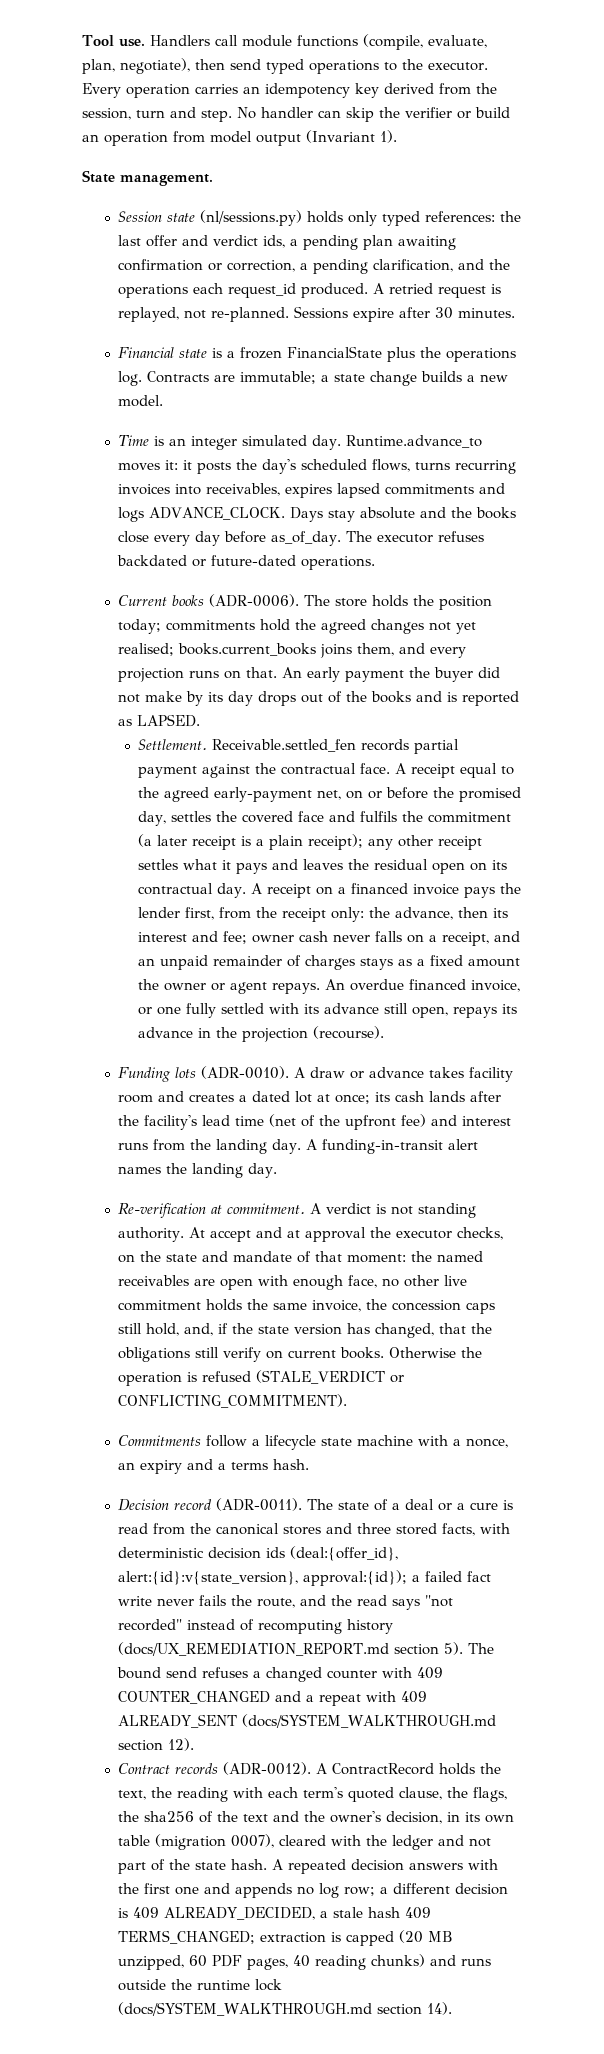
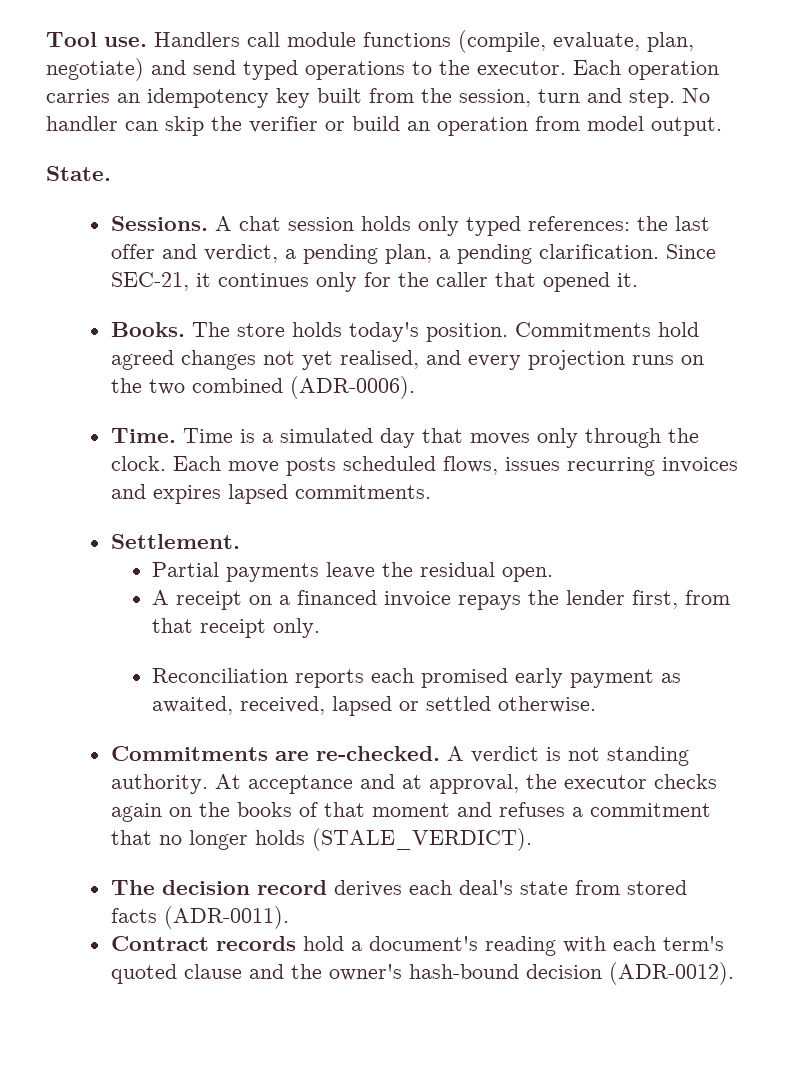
[120,58,225,74] negotiate), then -> [46,58,186,81] negotiate) and
[82,83,121,98] Every -> [573,60,621,75] Each
[384,83,434,94] derived -> [317,88,362,103] built
[256,130,397,146] [82,170,213,186] [118,210,303,226] output (Invariant 1). // State management. // Session state (nl/sessions.py) -> [651,117,722,136] [46,166,111,181] [110,216,354,231] output. // State. // Sessions. A chat session
[213,235,457,250] [118,259,511,274] [118,283,502,298] [118,306,516,322] [118,346,517,362] [118,371,509,386] [118,395,164,407] [118,435,483,450] [118,459,517,474] [118,483,506,498] [118,507,517,522] [118,531,485,546] [117,555,376,570] [118,594,493,610] [118,619,477,634] [118,643,395,658] verdict ids, a pending plan awaiting confirmation or correction, a pending clarification, and the operations each request_id produced. A retried request is replayed, not re-planned. Sessions expire after 30 minutes. // Financial state is a frozen FinancialState plus the operations log. Contracts are immutable; a state change builds a new model. // Time is an integer simulated day. Runtime.advance_to moves it: it posts the day's scheduled flows, turns recurring invoices into receivables, expires lapsed commitments and logs ADVANCE_CLOCK. Days stay absolute and the books close every day before as_of_day. The executor refuses backdated or future-dated operations. // Current books (ADR-0006). The store holds the position today; commitments hold the agreed changes not yet realised; books.current_books joins them, -> [203,244,716,264] [110,272,638,292] [110,322,699,342] [110,350,419,370] verdict, a pending plan, a pending clarification. Since SEC-21, it continues only for the caller that opened it. // Books. The store holds today's position. Commitments hold agreed changes not yet realised,
[246,667,501,682] [118,691,520,706] [118,714,201,727] [138,739,460,754] [138,763,515,778] [138,787,522,802] [138,811,512,826] [138,834,483,850] [138,859,508,874] [138,883,247,898] that. An early payment the buyer did not make by its day drops out of the books and is reported as LAPSED. // Settlement. Receivable.settled_fen records partial payment against the contractual face. A receipt equal to the agreed early-payment net, on or before the promised day, settles the covered face and fulfils the commitment (a later receipt is a plain receipt); any other receipt settles what it pays and leaves the residual open on its contractual day. -> [110,376,415,399] [110,428,699,448] [110,456,738,476] [110,484,431,504] [110,534,240,549] [151,562,553,582] the two combined (ADR-0006). // Time. Time is a simulated day that moves only through the clock. Each move posts scheduled flows, issues recurring invoices and expires lapsed commitments. // Settlement. // Partial payments leave the residual open. //
[464,887,496,898] pays -> [457,595,521,610] repays
[256,907,509,922] [138,931,521,946] [138,955,521,970] [138,979,521,994] [138,1003,518,1018] [138,1026,385,1042] [118,1066,514,1082] [118,1091,502,1104] [118,1114,512,1130] [118,1139,479,1154] [118,1163,278,1178] [118,1203,306,1218] the receipt only: the advance, then its interest and fee; owner cash never falls on a receipt, and an unpaid remainder of charges stays as a fixed amount the owner or agent repays. An overdue financed invoice, or one fully settled with its advance still open, repays its advance in the projection (recourse). // Funding lots (ADR-0010). A draw or advance takes facility room and creates a dated lot at once; its cash lands after the facility's lead time (net of the upfront fee) and interest runs from the landing day. A funding-in-transit alert names the landing day. // Re-verification at commitment. -> [151,618,320,638] [151,668,681,688] [151,696,596,716] [110,746,440,761] that receipt only. // Reconciliation reports each promised early payment as awaited, received, lapsed or settled otherwise. // Commitments are re-checked.
[210,1230,252,1242] accept -> [247,775,353,794] acceptance
[305,1227,367,1242] approval -> [428,774,519,794] approval,
[457,1227,504,1240] [118,1251,484,1263] [118,1275,468,1290] [118,1299,496,1314] [118,1323,493,1338] [118,1347,483,1362] [118,1370,405,1386] [118,1394,348,1408] [118,1435,509,1450] [118,1459,310,1474] [118,1498,514,1511] [118,1523,511,1536] [118,1546,399,1561] [118,1570,492,1586] [118,1595,454,1610] [118,1619,394,1634] [118,1642,495,1656] [117,1667,444,1682] [118,1691,428,1706] [118,1714,497,1728] [118,1738,195,1751] [118,1762,502,1775] [118,1787,173,1800] checks, on the state and mandate of that moment: the named receivables are open with enough face, no other live commitment holds the same invoice, the concession caps still hold, and, if the state version has changed, that the obligations still verify on current books. Otherwise the operation is refused (STALE_VERDICT or CONFLICTING_COMMITMENT). // Commitments follow a lifecycle state machine with a nonce, an expiry and a terms hash. // Decision record (ADR-0011). The state of a deal or a cure is read from the canonical stores and three stored facts, with deterministic decision ids (deal:{offer_id}, alert:{id}:v{state_version}, approval:{id}); a failed fact write never fails the route, and the read says "not recorded" instead of recomputing history (docs/UX_REMEDIATION_REPORT.md section 5). The bound send refuses a changed counter with 409 COUNTER_CHANGED and a repeat with 409 ALREADY_SENT (docs/SYSTEM_WALKTHROUGH.md section 12). // Contract records (ADR-0012). A ContractRecord holds the text, the -> [653,774,717,789] [110,802,711,822] [110,828,532,851] [110,880,687,897] [110,906,289,929] [110,936,478,951] checks again on the books of that moment and refuses a commitment that no longer holds (STALE_VERDICT). // The decision record derives each deal's state from stored facts (ADR-0011). // Contract records hold a document's
[399,1787,508,1802] [118,1811,515,1824] [118,1834,492,1850] [118,1859,499,1874] [118,1883,509,1898] [118,1907,432,1920] [118,1930,454,1946] [118,1954,492,1970] [118,1979,283,1991] [118,2002,453,2016] clause, the flags, the sha256 of the text and the owner's decision, in its own table (migration 0007), cleared with the ledger and not part of the state hash. A repeated decision answers with the first one and appends no log row; a different decision is 409 ALREADY_DECIDED, a stale hash 409 TERMS_CHANGED; extraction is capped (20 MB unzipped, 60 PDF pages, 40 reading chunks) and runs outside the runtime lock (docs/SYSTEM_WALKTHROUGH.md section 14). -> [183,962,734,985] clause and the owner's hash-bound decision (ADR-0012).

